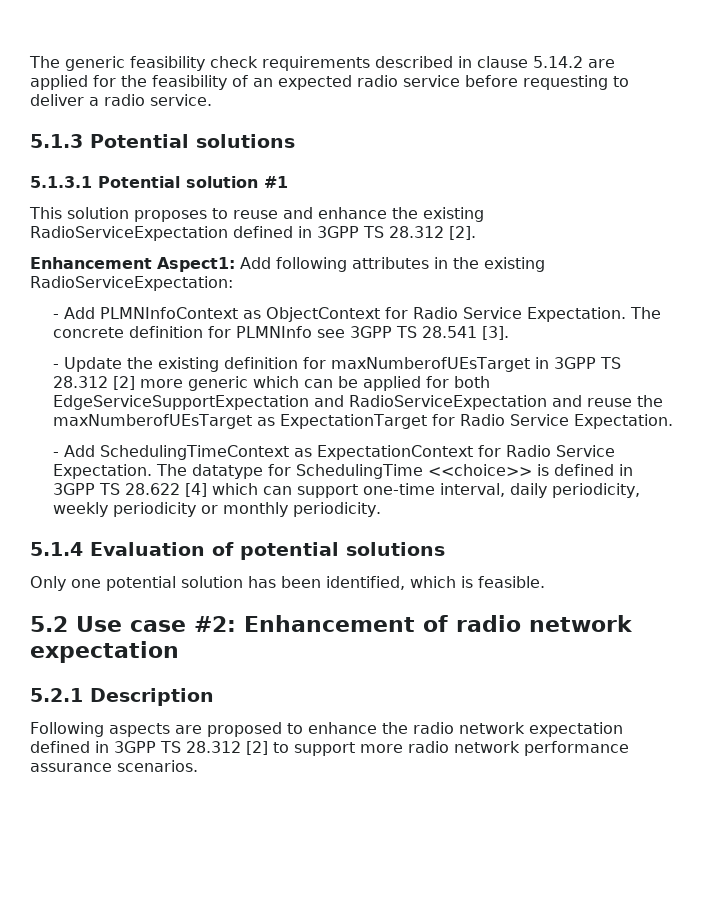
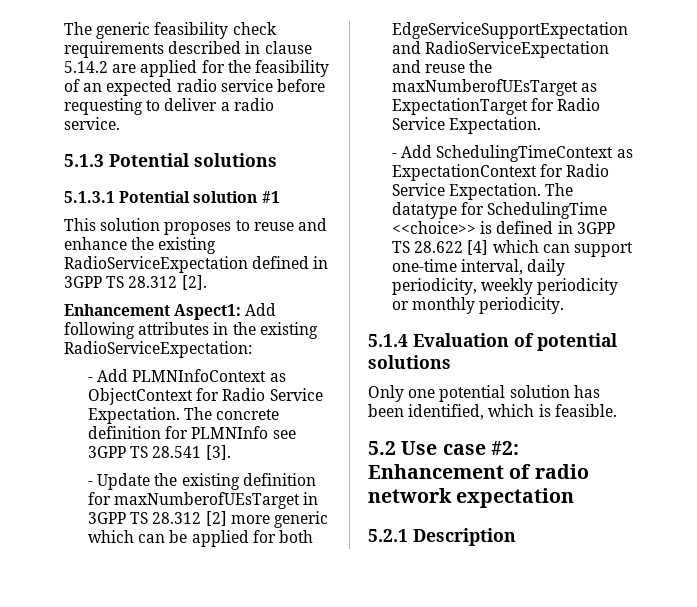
[30,722,623,737] [30,741,629,756] [30,760,198,772] // Following aspects are proposed to enhance the radio network expectation defined in 3GPP TS 28.312 [2] to support more radio network performance assurance scenarios. -> (516, 537) none

